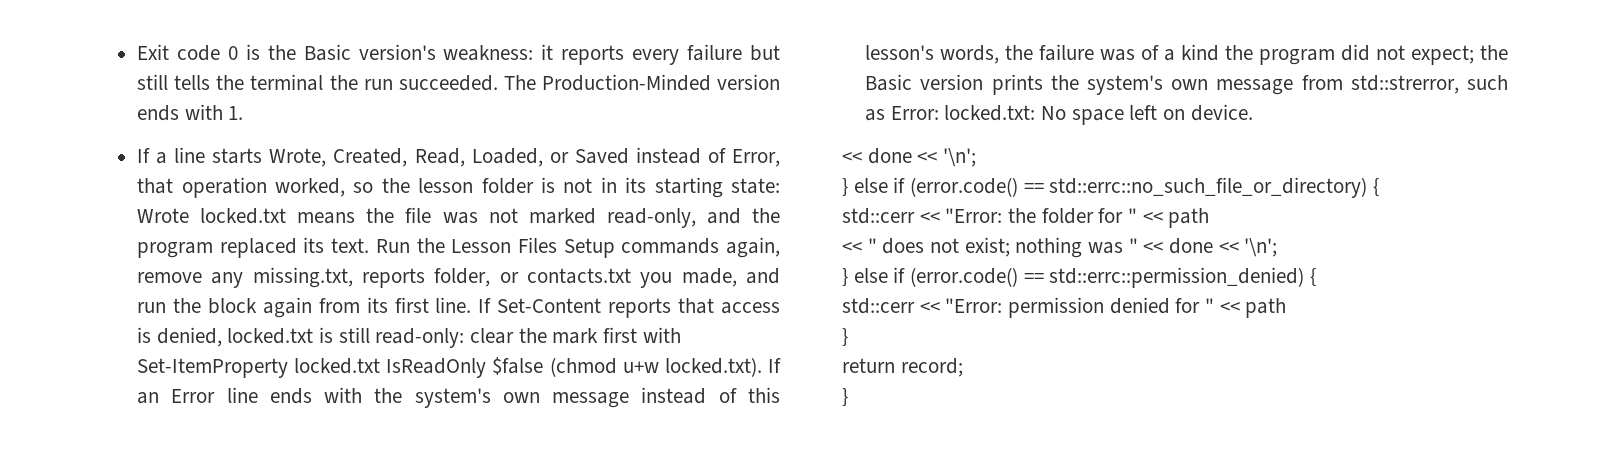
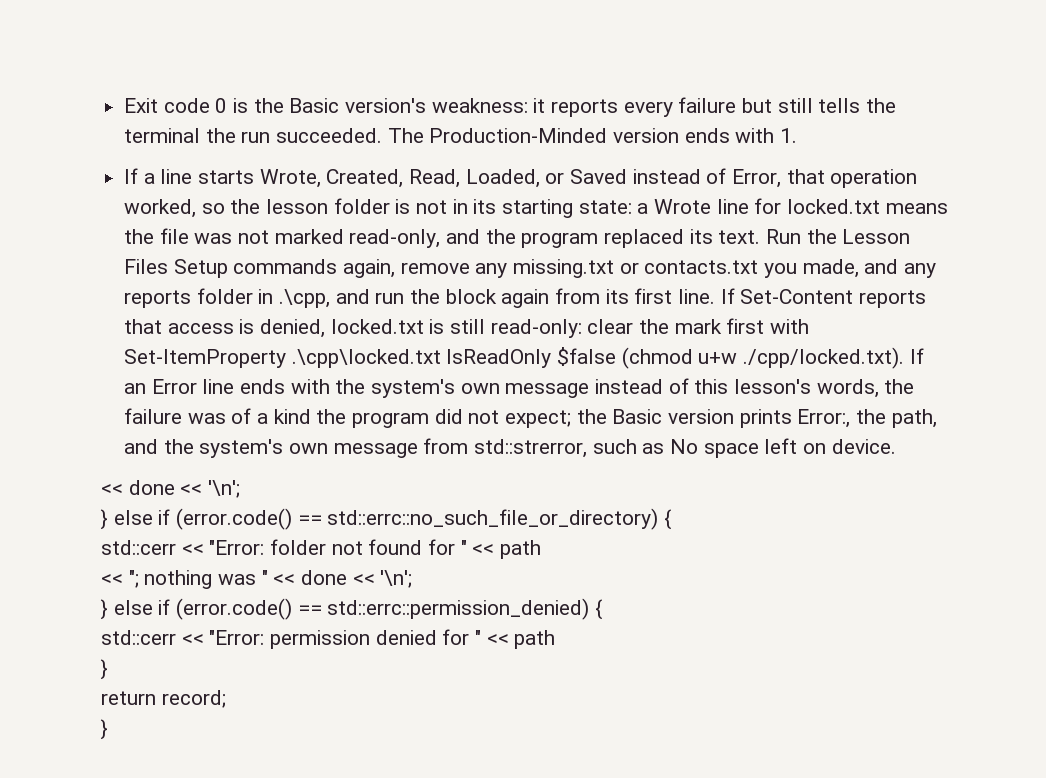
[137,208,190,223] Wrote -> [637,198,782,214] a Wrote line for
[252,267,491,288] missing.txt, reports folder, -> [513,259,615,278] missing.txt
(780, 276) none -> [904,263,937,278] [124,288,370,308] any reports folder in .\cpp, and
[294,358,381,374] locked.txt -> [291,349,441,368] .\cpp\locked.txt
[664,357,762,377] locked.txt). -> [743,347,905,369] ./cpp/locked.txt).
(1043, 84) none -> [797,409,937,428] [124,439,159,454] Error:, the path, and
[890,105,1036,121] Error: locked.txt: -> (665, 448) none
[1008,208,1094,224] the folder -> [270,539,423,555] folder not found
[867,237,1010,257] " does not exist; -> [128,570,139,588] ";

